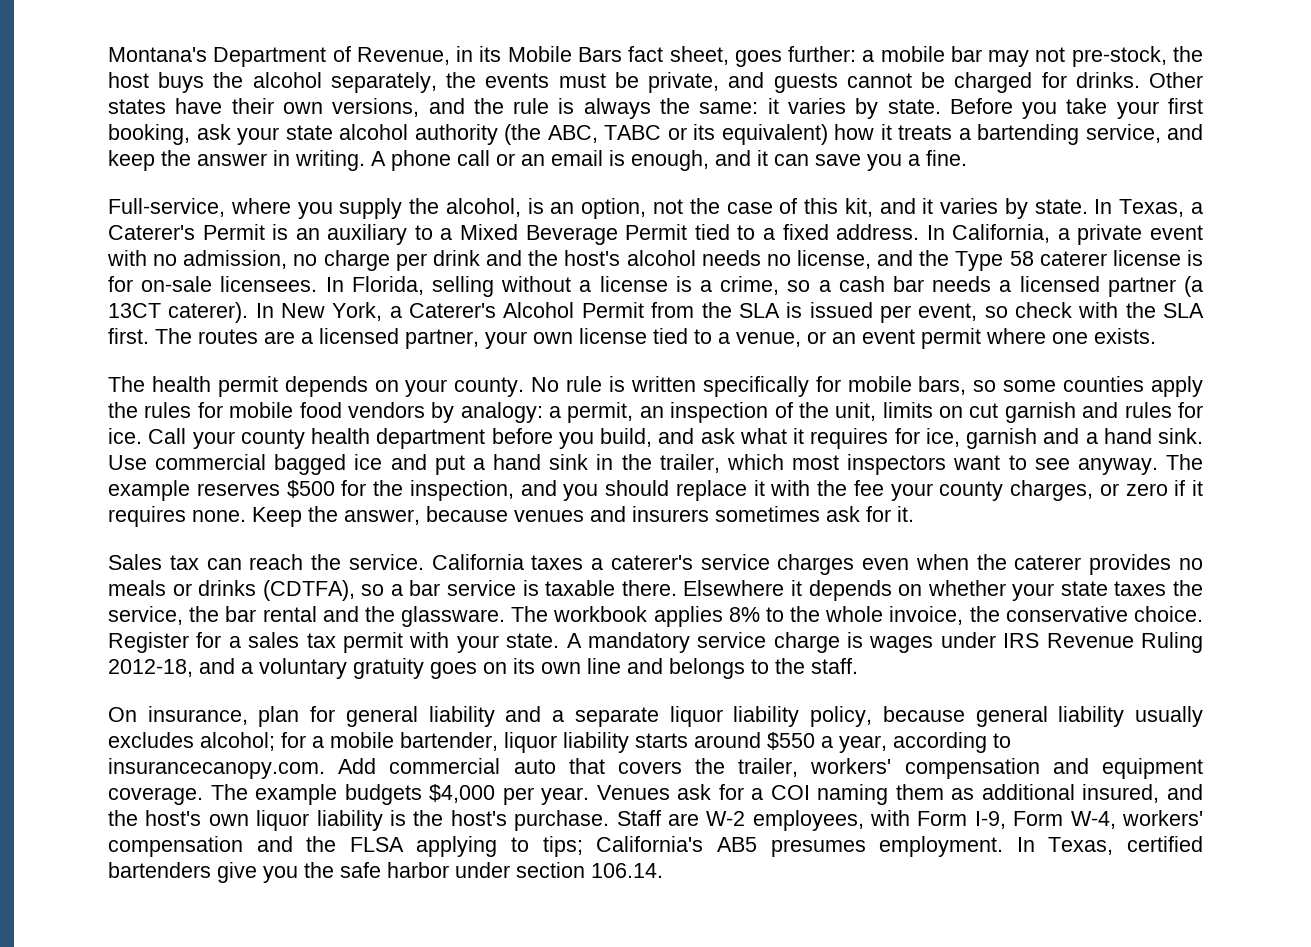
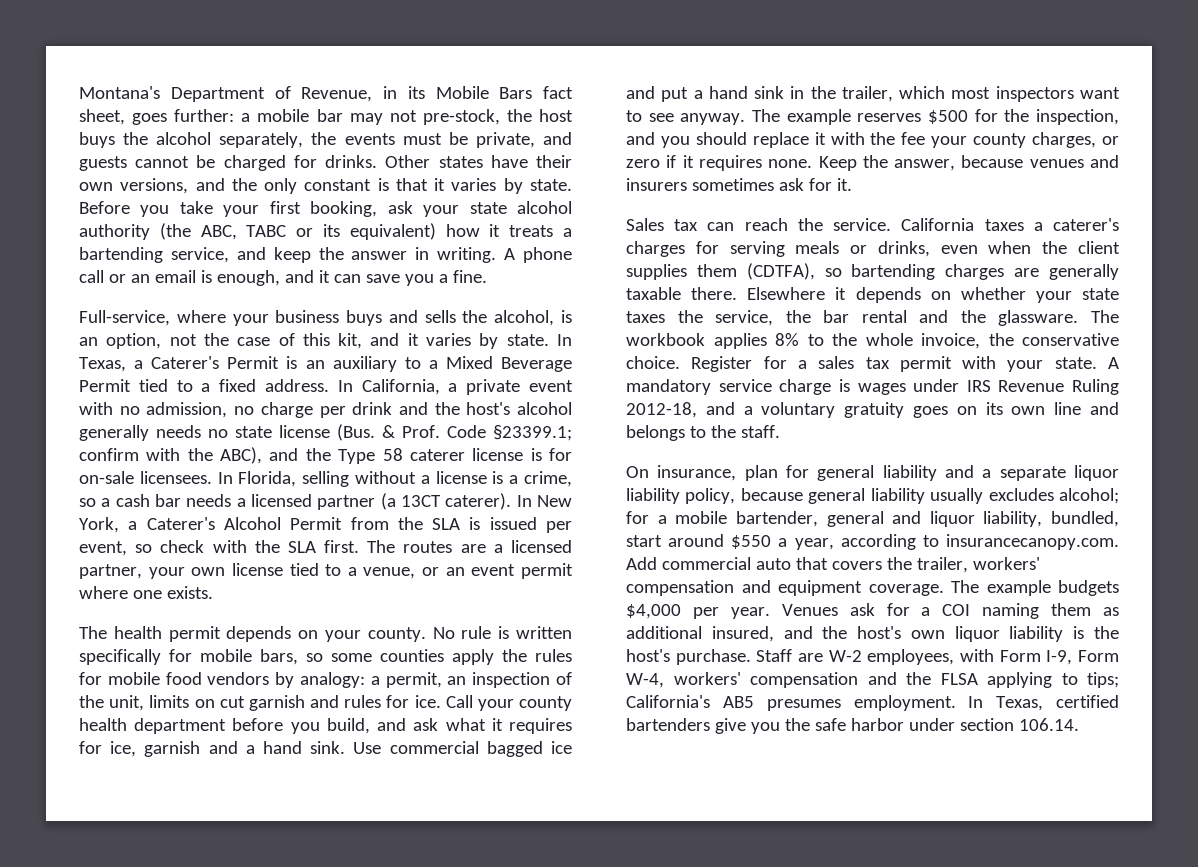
[513,98,759,119] rule is always the same: -> [264,178,428,194] only constant is that
[297,198,403,219] you supply -> [232,310,456,326] your business buys and sells
(696, 258) none -> [79,425,149,441] generally
[796,250,871,269] license, -> [235,424,572,441] [79,447,263,464] state license (Bus. & Prof. Code §23399.1; confirm with the ABC),
[700,554,1203,575] [108,580,539,601] service charges even when the caterer provides no meals or drinks (CDTFA), so a bar service is -> [626,241,1120,257] [626,263,1119,280] charges for serving meals or drinks, even when the client supplies them (CDTFA), so bartending charges are generally
[504,732,688,753] liquor liability starts -> [826,511,1119,527] [626,535,662,547] general and liquor liability, bundled, start

